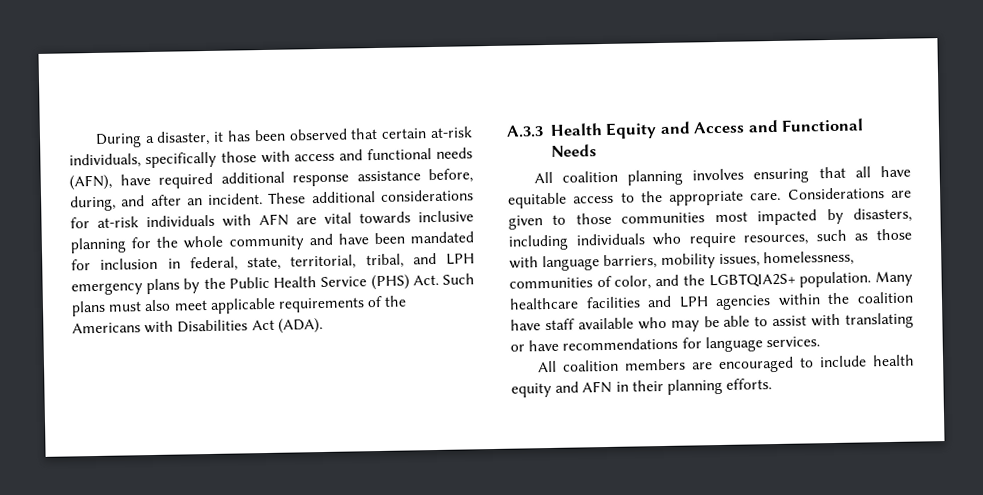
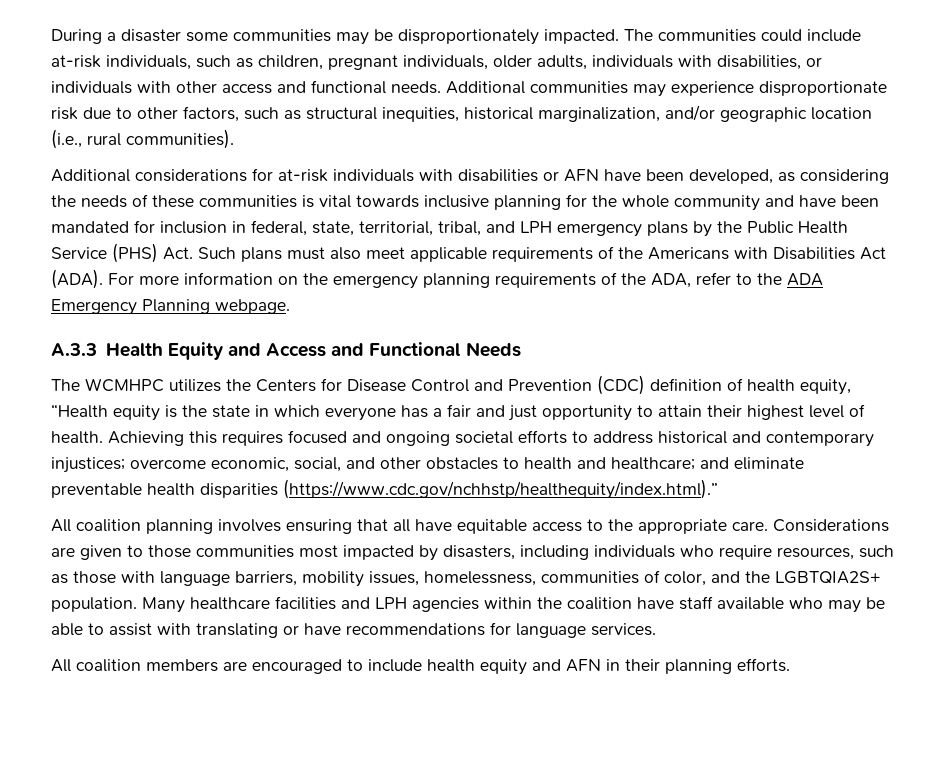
[156,126,473,146] [69,147,473,169] [69,168,473,191] [70,191,376,212] disaster, it has been observed that certain at-risk individuals, specifically those with access and functional needs (AFN), have required additional response assistance before, during, and after an incident. These additional -> [121,29,861,45] [51,55,822,70] [51,80,887,97] [51,105,872,122] [51,129,234,149] [51,169,130,182] disaster some communities may be disproportionately impacted. The communities could include at-risk individuals, such as children, pregnant individuals, older adults, individuals with disabilities, or individuals with other access and functional needs. Additional communities may experience disproportionate risk due to other factors, such as structural inequities, historical marginalization, and/or geographic location (i.e., rural communities). // Additional
[259,213,317,227] AFN are -> [458,169,889,184] [51,194,314,208] disabilities or AFN have been developed, as considering the needs of these communities is
(323, 325) none -> [108,272,823,289] [51,299,290,315] For more information on the emergency planning requirements of the ADA, refer to the ADA Emergency Planning webpage.
(597, 150) none -> [51,375,851,395] [51,404,865,421] [51,430,874,447] [51,457,804,473] [51,479,718,499] // The WCMHPC utilizes the Centers for Disease Control and Prevention (CDC) definition of health equity, “Health equity is the state in which everyone has a fair and just opportunity to attain their highest level of health. Achieving this requires focused and ongoing societal efforts to address historical and contemporary injustices; overcome economic, social, and other obstacles to health and healthcare; and eliminate preventable health disparities (https://www.cdc.gov/nchhstp/healthequity/index.html).”

